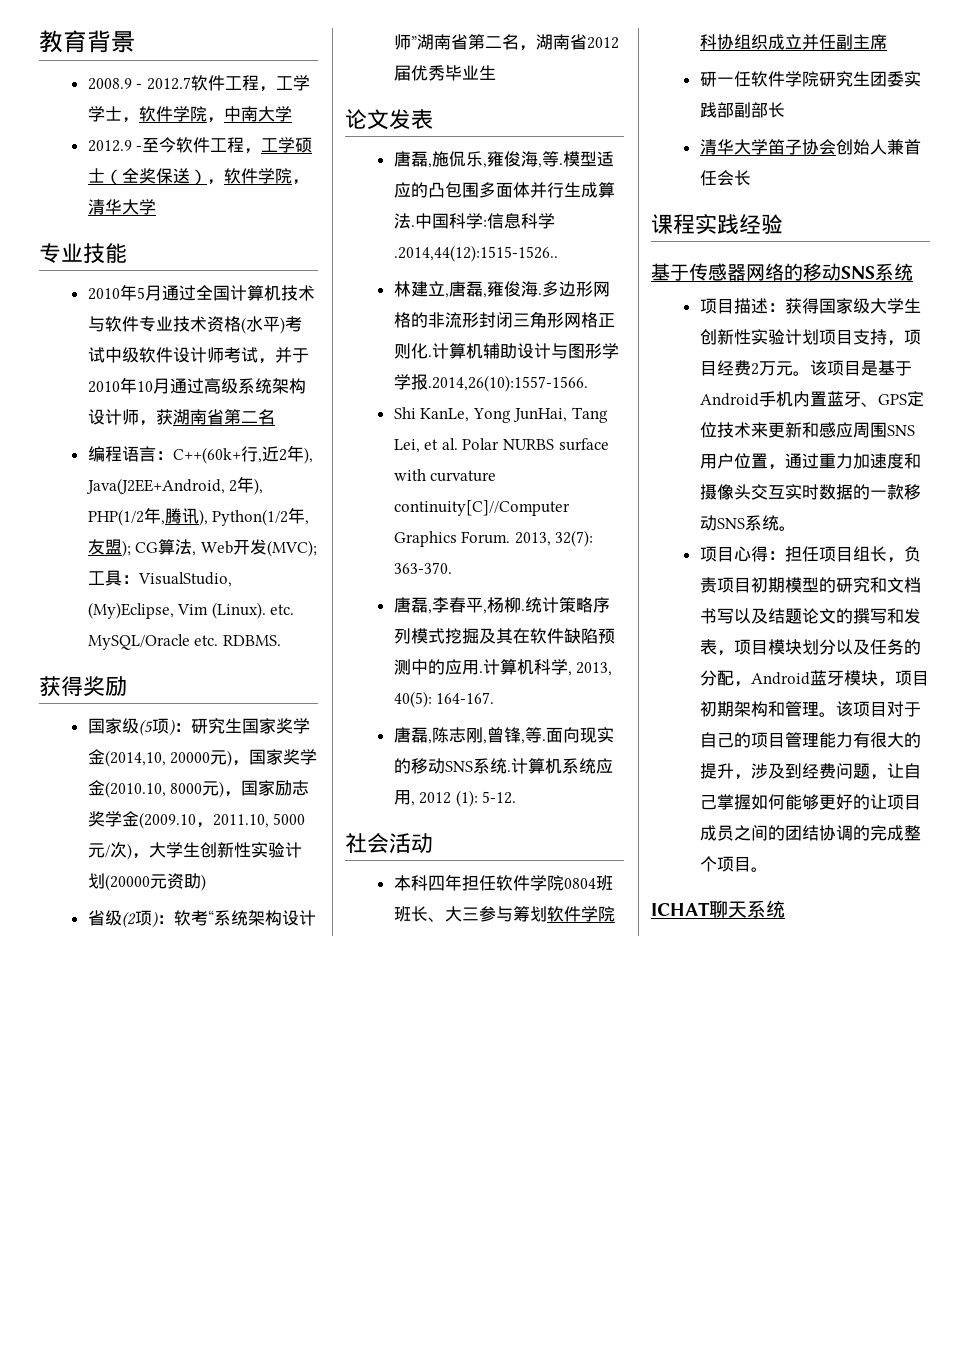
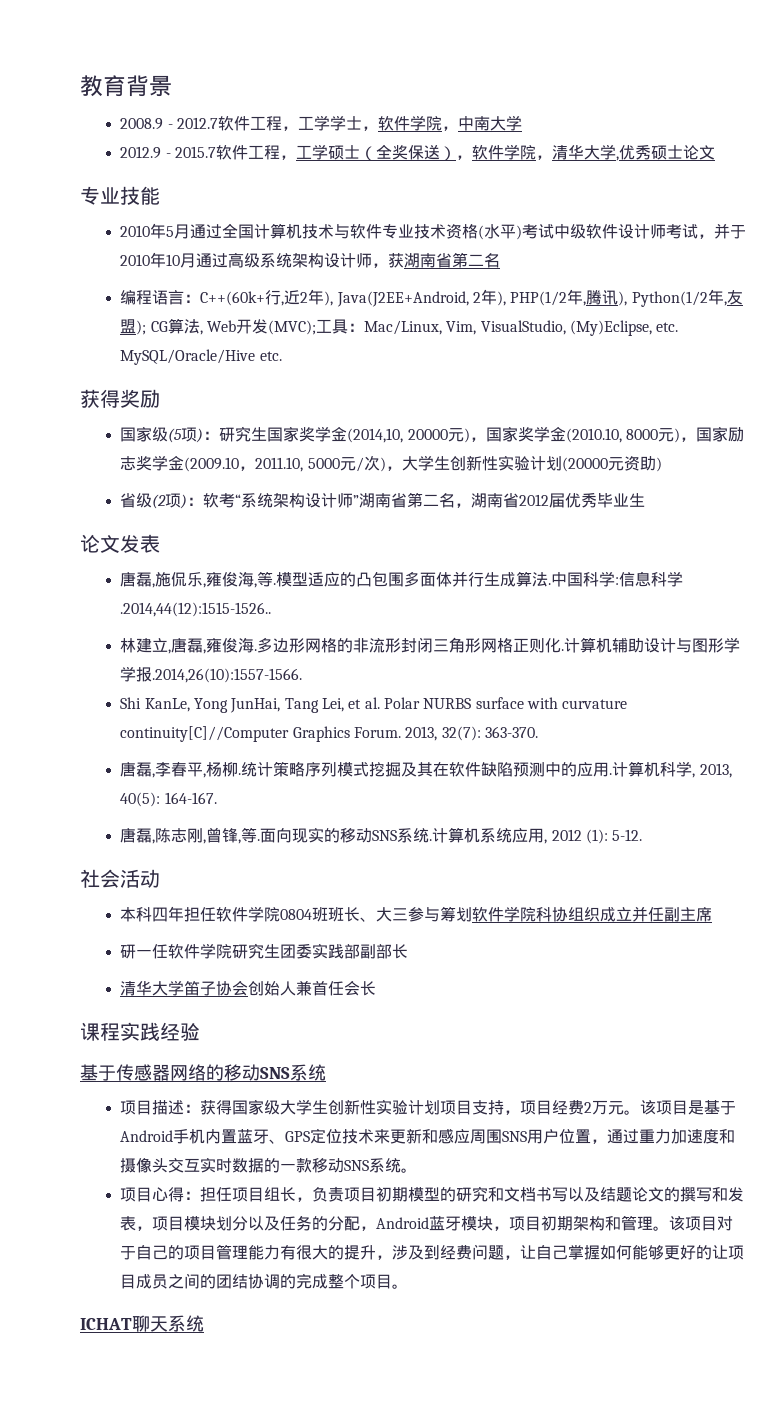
[142,137,177,153] 至今 -> [175,146,217,158] 2015.7
(156, 207) none -> [616,145,716,161] ,优秀硕士论文
[137,572,232,587] [87,602,295,619] [87,634,281,650] VisualStudio, (My)Eclipse, Vim (Linux). etc. MySQL/Oracle etc. RDBMS. -> [364,320,679,336] [120,349,282,365] Mac/Linux, Vim, VisualStudio, (My)Eclipse, etc. MySQL/Oracle/Hive etc.

